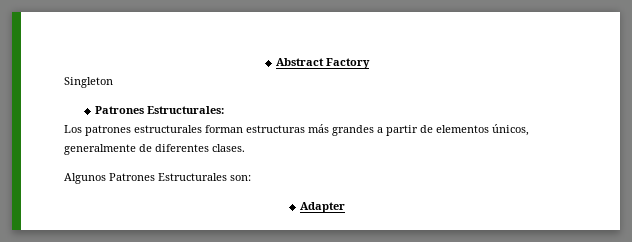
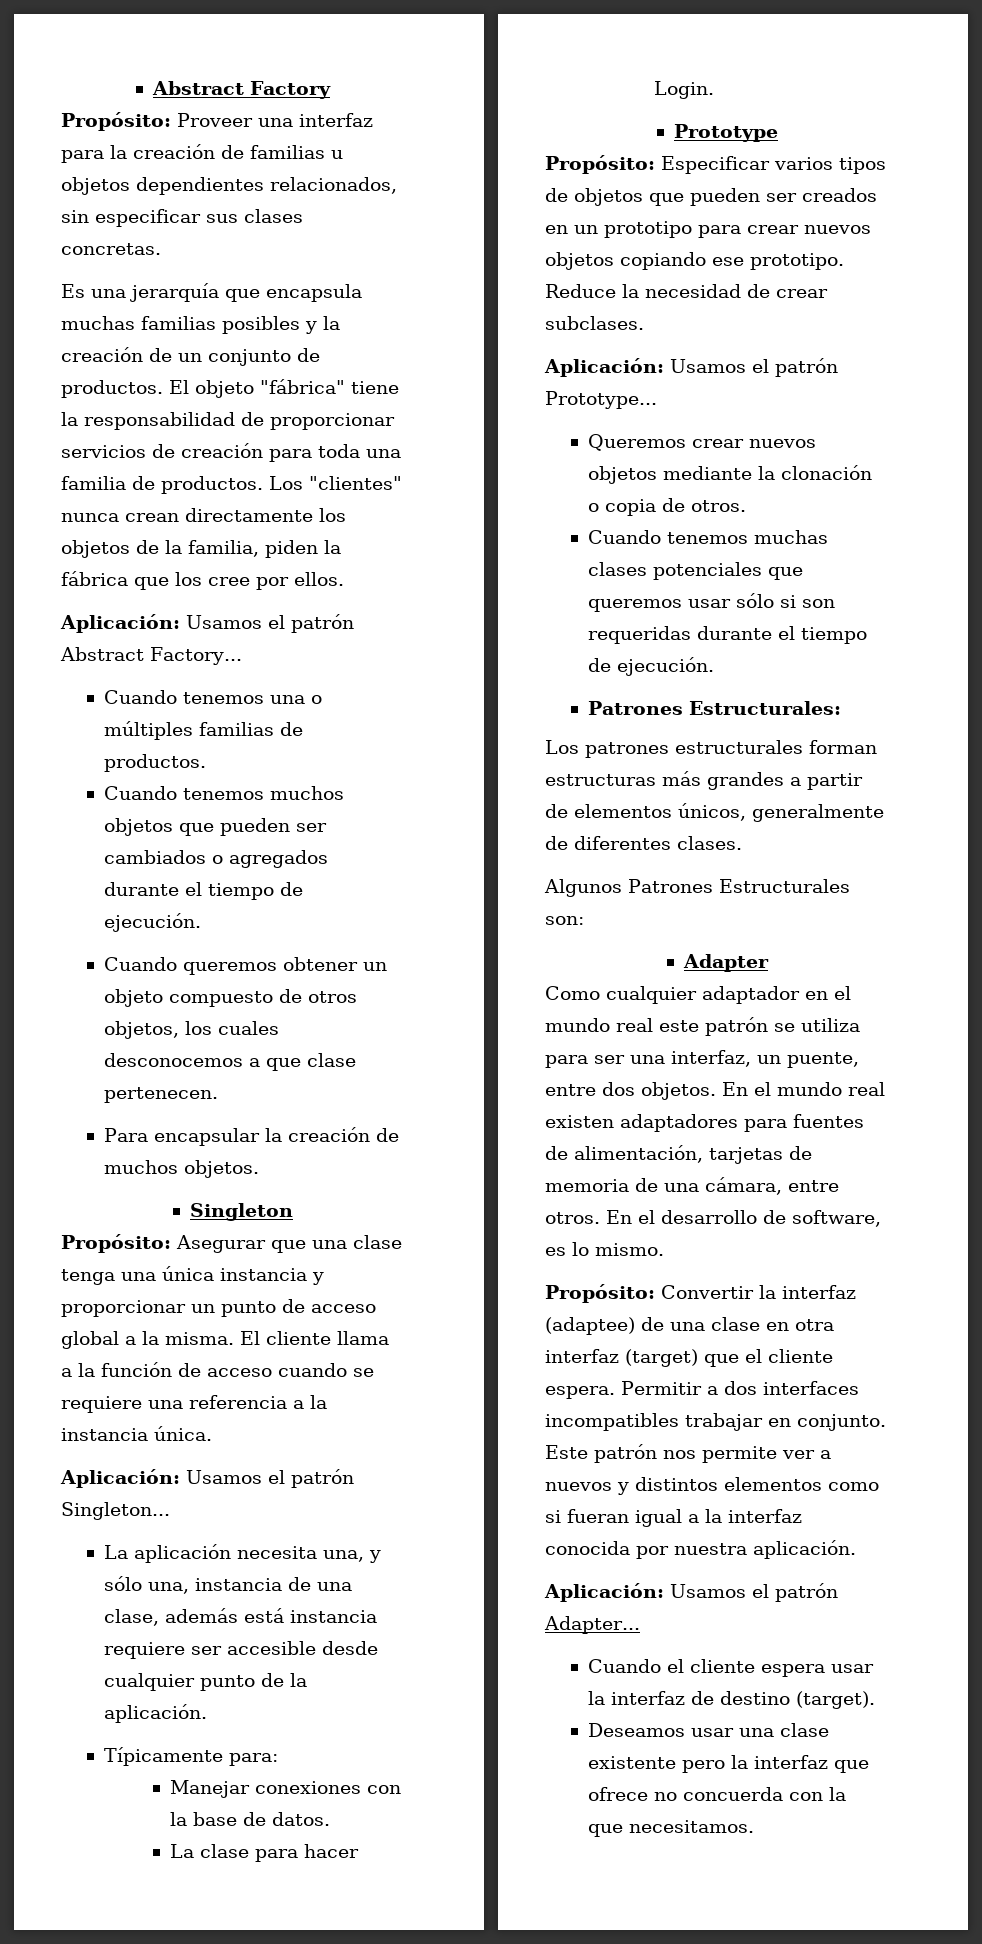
[64,77,113,88] Singleton -> [61,112,373,131] [61,144,343,163] [61,177,397,195] [61,209,303,227] [61,243,161,255] [61,283,362,302] [61,316,340,334] [61,347,320,366] [61,379,399,398] [61,412,395,430] [61,443,401,462] [61,476,402,494] [61,508,346,522] [61,540,341,558] [61,571,344,590] [60,614,354,633] [60,647,242,665] [103,690,322,704] [103,721,303,740] [103,754,206,772] [103,786,344,800] [103,818,327,836] [103,850,328,868] [103,882,303,900] [103,913,201,932] [103,957,387,975] [103,989,357,1007] [103,1021,279,1039] [103,1053,356,1071] [103,1087,218,1103] [103,1127,399,1146] [103,1160,259,1178] [190,1203,294,1221] [61,1234,402,1253] [61,1266,324,1285] [61,1299,376,1317] [61,1331,389,1349] [61,1362,374,1377] [61,1395,327,1413] [61,1426,212,1441] [60,1469,354,1488] [61,1502,170,1520] [103,1544,381,1563] [103,1576,352,1594] [103,1608,377,1626] [103,1641,378,1659] [103,1673,307,1691] [103,1704,207,1723] [103,1747,278,1766] [169,1780,401,1798] [169,1812,330,1826] [169,1844,359,1862] [653,81,714,99] [673,124,778,142] [545,155,886,174] [545,188,877,206] [545,221,871,238] [545,252,844,270] [545,284,828,298] [545,316,644,330] [544,358,838,377] [545,391,657,409] [587,434,816,451] [587,465,872,484] [587,498,746,516] [587,530,828,544] [587,562,803,580] [587,593,835,612] [587,626,867,644] [587,657,714,676] Propósito: Proveer una interfaz para la creación de familias u objetos dependientes relacionados, sin especificar sus clases concretas. // Es una jerarquía que encapsula muchas familias posibles y la creación de un conjunto de productos. El objeto "fábrica" tiene la responsabilidad de proporcionar servicios de creación para toda una familia de productos. Los "clientes" nunca crean directamente los objetos de la familia, piden la fábrica que los cree por ellos. // Aplicación: Usamos el patrón Abstract Factory... // Cuando tenemos una o múltiples familias de productos. // Cuando tenemos muchos objetos que pueden ser cambiados o agregados durante el tiempo de ejecución. // Cuando queremos obtener un objeto compuesto de otros objetos, los cuales desconocemos a que clase pertenecen. // Para encapsular la creación de muchos objetos. // Singleton // Propósito: Asegurar que una clase tenga una única instancia y proporcionar un punto de acceso global a la misma. El cliente llama a la función de acceso cuando se requiere una referencia a la instancia única. // Aplicación: Usamos el patrón Singleton... // La aplicación necesita una, y sólo una, instancia de una clase, además está instancia requiere ser accesible desde cualquier punto de la aplicación. // Típicamente para: // Manejar conexiones con la base de datos. // La clase para hacer Login. // Prototype // Propósito: Especificar varios tipos de objetos que pueden ser creados en un prototipo para crear nuevos objetos copiando ese prototipo. Reduce la necesidad de crear subclases. // Aplicación: Usamos el patrón Prototype... // Queremos crear nuevos objetos mediante la clonación o copia de otros. // Cuando tenemos muchas clases potenciales que queremos usar sólo si son requeridas durante el tiempo de ejecución.
(345, 207) none -> [545,986,851,1004] [545,1017,860,1036] [545,1050,859,1068] [545,1082,885,1100] [545,1114,864,1132] [545,1145,812,1164] [545,1177,839,1195] [545,1210,881,1227] [545,1242,664,1256] [545,1284,856,1303] [545,1317,834,1335] [545,1349,833,1367] [545,1381,859,1399] [545,1413,886,1431] [545,1444,831,1463] [545,1477,879,1495] [545,1509,802,1527] [545,1540,856,1559] [544,1583,838,1602] [544,1616,640,1634] [587,1659,874,1677] [587,1691,875,1709] [587,1723,829,1737] [587,1755,869,1773] [587,1787,846,1801] [587,1820,754,1837] // Como cualquier adaptador en el mundo real este patrón se utiliza para ser una interfaz, un puente, entre dos objetos. En el mundo real existen adaptadores para fuentes de alimentación, tarjetas de memoria de una cámara, entre otros. En el desarrollo de software, es lo mismo. // Propósito: Convertir la interfaz (adaptee) de una clase en otra interfaz (target) que el cliente espera. Permitir a dos interfaces incompatibles trabajar en conjunto. Este patrón nos permite ver a nuevos y distintos elementos como si fueran igual a la interfaz conocida por nuestra aplicación. // Aplicación: Usamos el patrón Adapter... // Cuando el cliente espera usar la interfaz de destino (target). // Deseamos usar una clase existente pero la interfaz que ofrece no concuerda con la que necesitamos.

